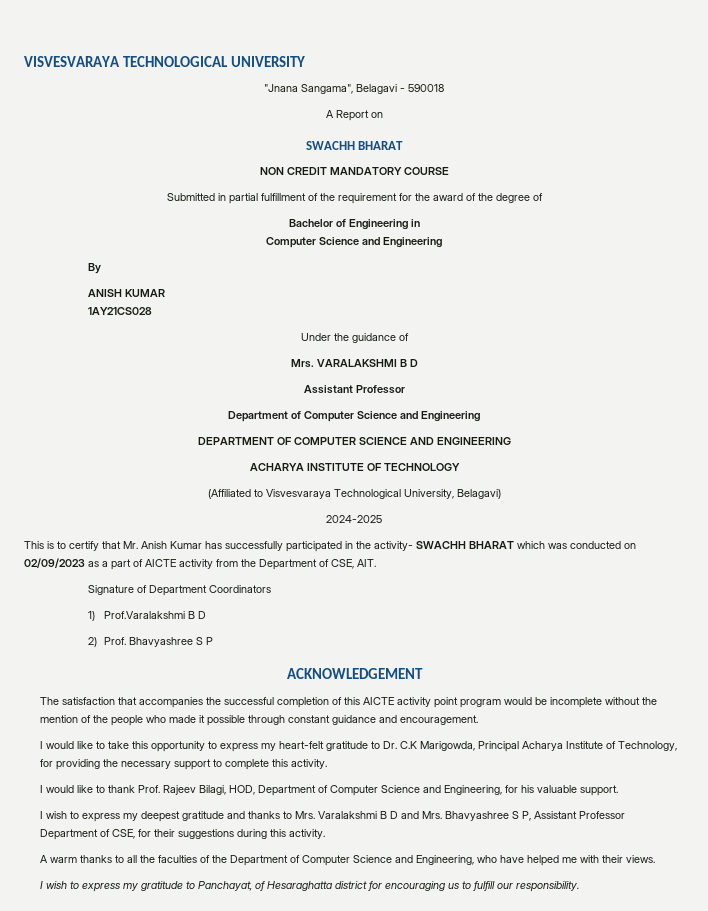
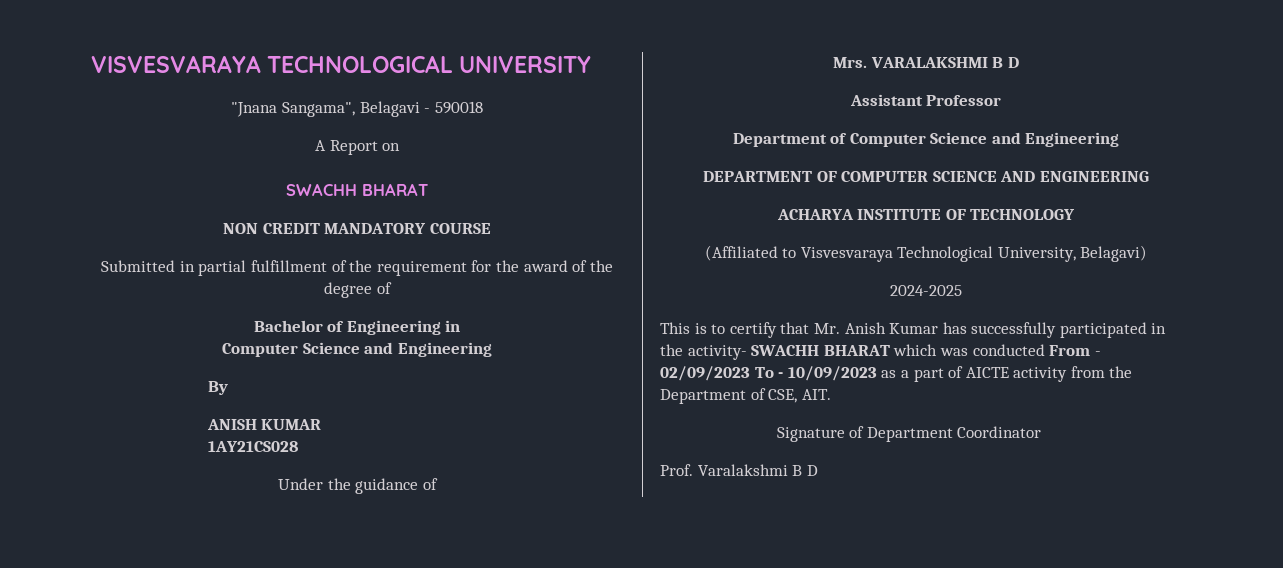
[624,543,636,549] [24,558,85,568] on 02/09/2023 -> [1049,345,1101,356] [660,366,877,381] From - 02/09/2023 To - 10/09/2023
[208,585,271,593] [87,611,206,621] [87,637,213,647] [286,668,423,679] [39,697,657,708] [39,715,478,726] [39,741,677,752] [39,759,327,770] [39,785,618,796] [39,811,625,822] [39,829,325,840] [39,855,655,866] [39,881,579,892] Coordinators // 1) Prof.Varalakshmi B D // 2) Prof. Bhavyashree S P // ACKNOWLEDGEMENT // The satisfaction that accompanies the successful completion of this AICTE activity point program would be incomplete without the mention of the people who made it possible through constant guidance and encouragement. // I would like to take this opportunity to express my heart-felt gratitude to Dr. C.K Marigowda, Principal Acharya Institute of Technology, for providing the necessary support to complete this activity. // I would like to thank Prof. Rajeev Bilagi, HOD, Department of Computer Science and Engineering, for his valuable support. // I wish to express my deepest gratitude and thanks to Mrs. Varalakshmi B D and Mrs. Bhavyashree S P, Assistant Professor Department of CSE, for their suggestions during this activity. // A warm thanks to all the faculties of the Department of Computer Science and Engineering, who have helped me with their views. // I wish to express my gratitude to Panchayat, of Hesaraghatta district for encouraging us to fulfill our responsibility. -> [957,426,1042,438] [660,464,818,476] Coordinator // Prof. Varalakshmi B D

